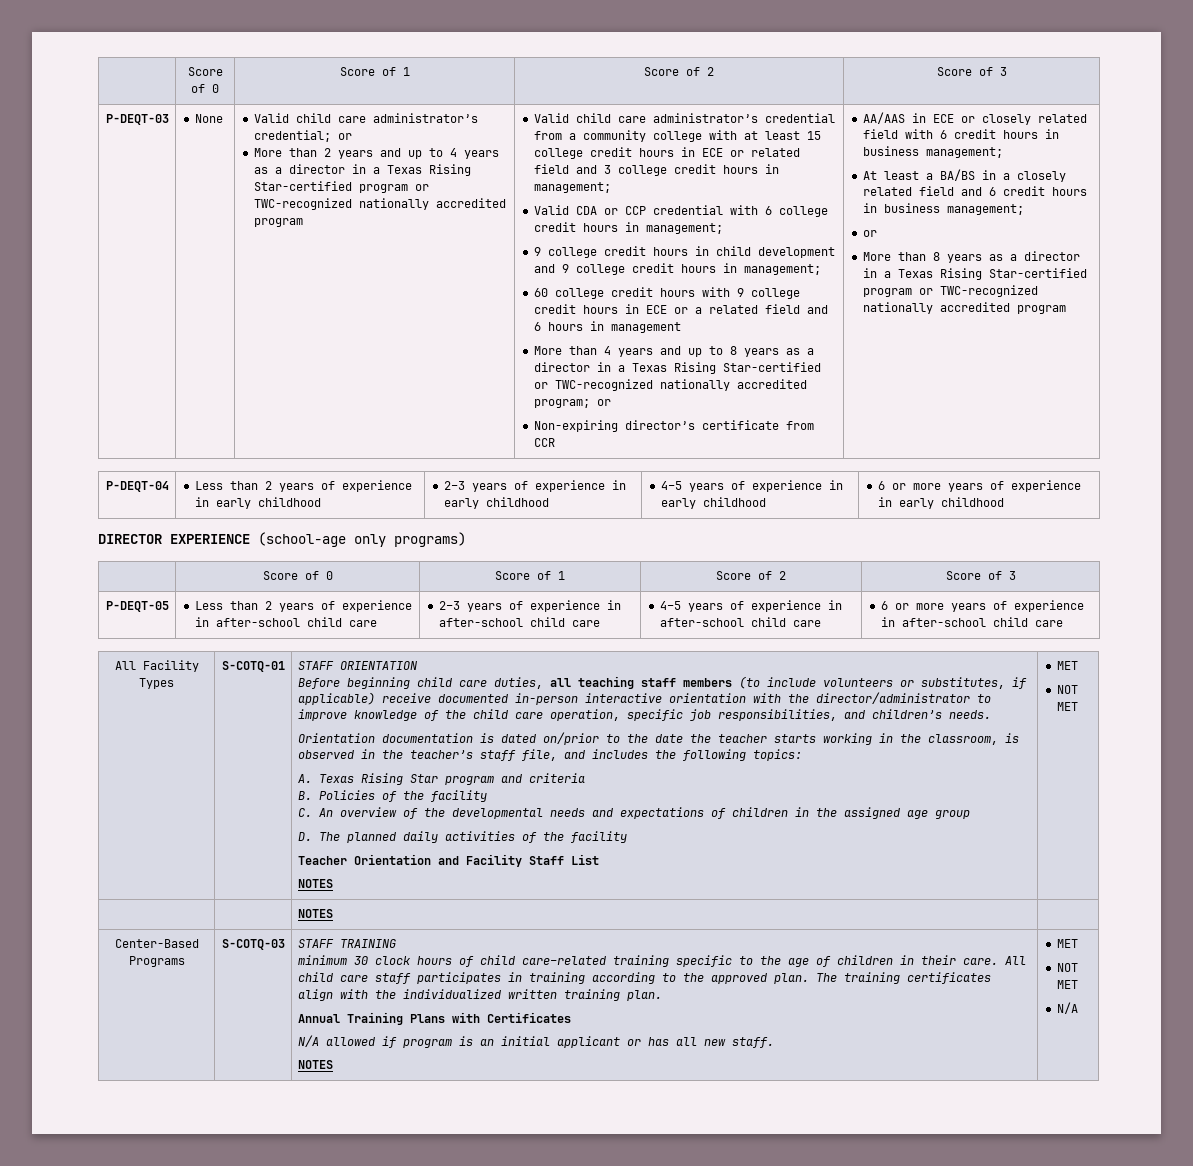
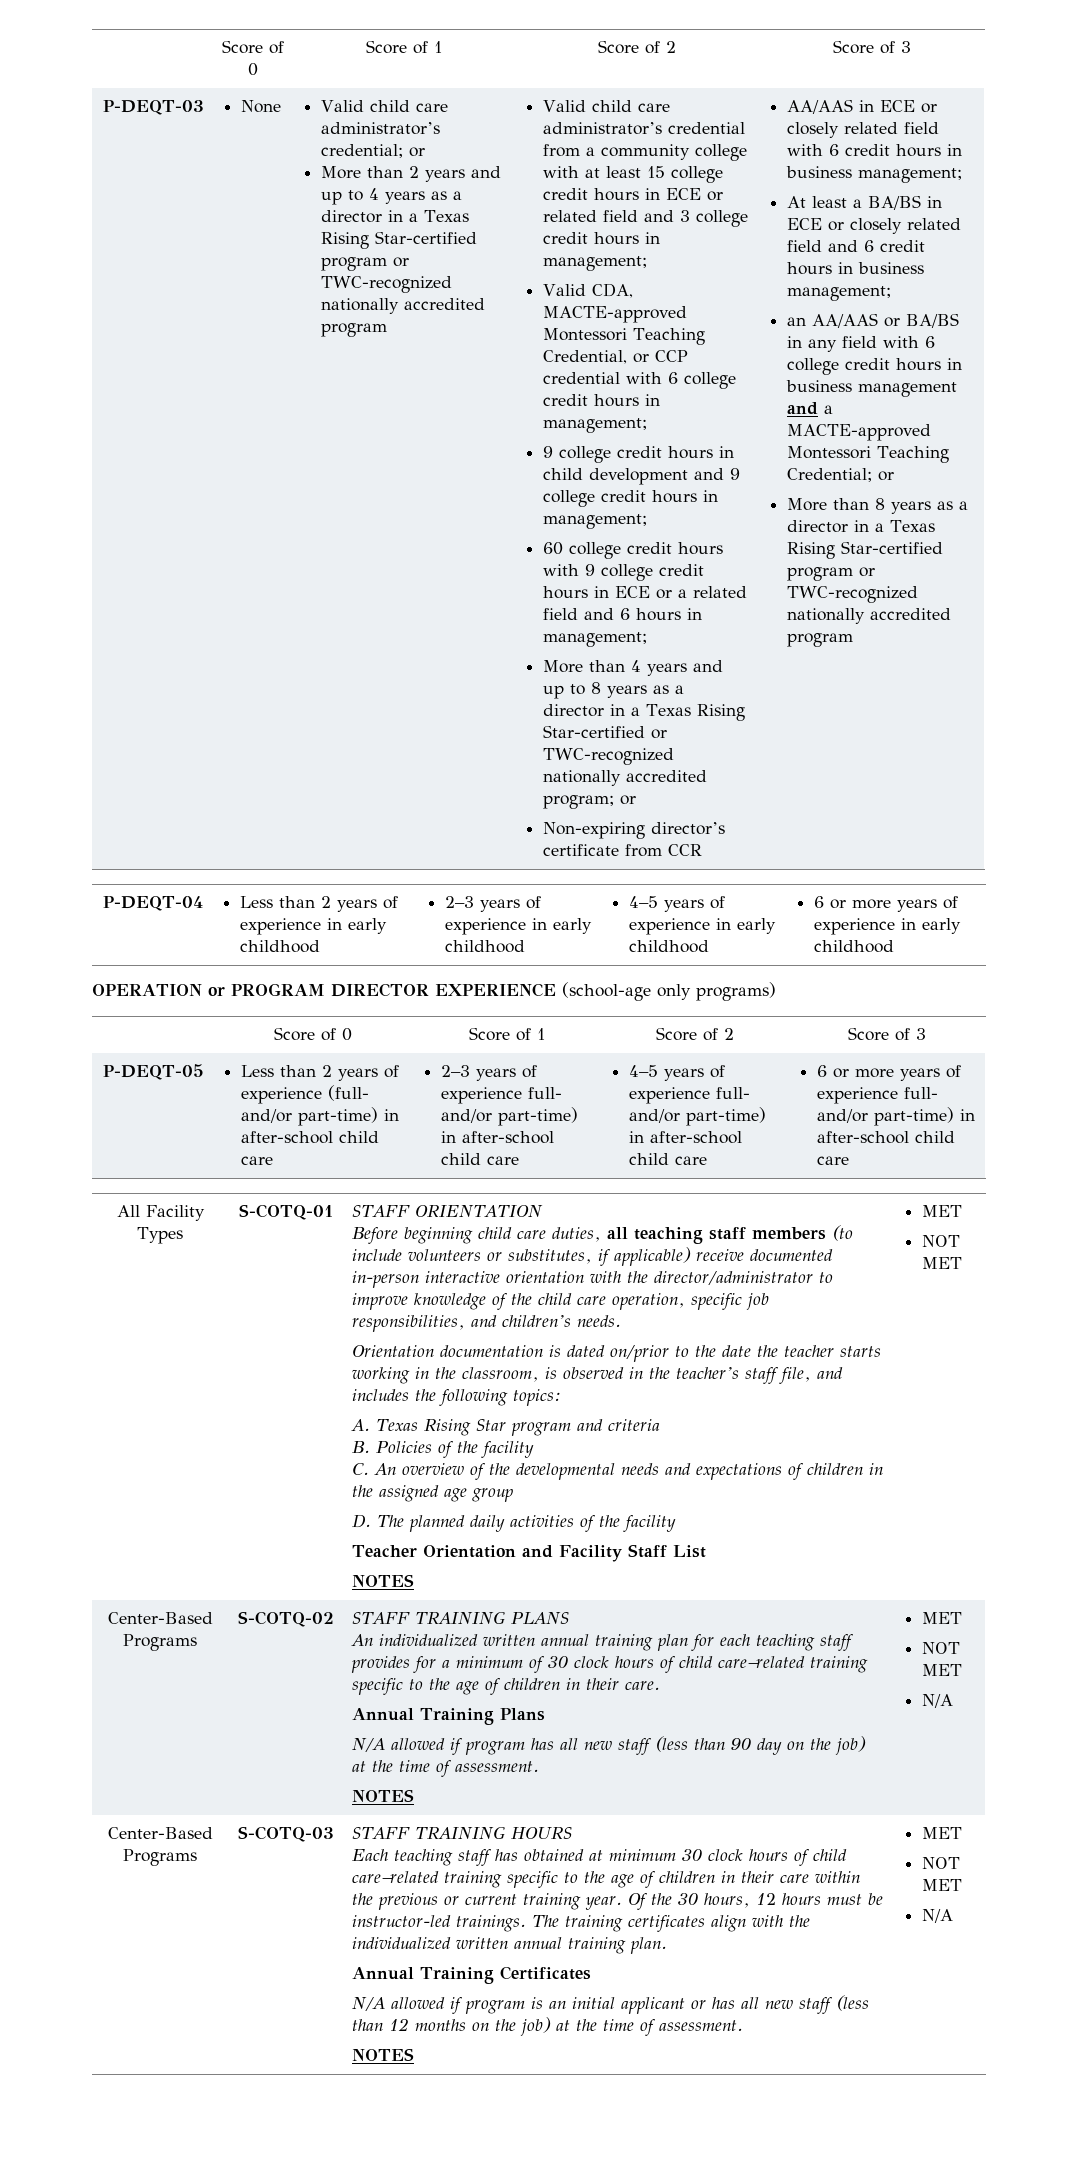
[575,206,597,215] CDA -> [591,283,633,298] [542,306,687,323] [542,328,705,345] [542,350,627,364] CDA, MACTE-approved Montessori Teaching Credential,
[610,322,681,333] management -> [542,632,647,647] management;
[1002,173,1010,180] a -> [786,218,844,231] ECE or
(1024, 209) none -> [786,313,959,328] [786,336,935,352] [786,358,962,375] [785,380,957,397] [786,402,833,415] [786,424,931,441] [786,446,949,463] [786,468,872,482] an AA/AAS or BA/BS in any field with 6 college credit hours in business management and a MACTE-approved Montessori Teaching Credential;
(1004, 502) none -> [92,983,325,996] OPERATION or PROGRAM
(412, 606) none -> [327,1085,369,1101] [240,1107,378,1126] (full- and/or part-time)
(600, 606) none -> [527,1087,562,1099] [440,1107,578,1126] full- and/or part-time)
(821, 606) none -> [715,1087,750,1099] [628,1107,766,1126] full- and/or part-time)
(1084, 606) none -> [903,1087,938,1099] [816,1107,954,1126] full- and/or part-time)
[297,909,333,918] | | NOTES | -> [107,1612,213,1624] [123,1634,197,1651] [237,1611,334,1627] [352,1611,570,1625] [351,1634,855,1651] [351,1656,869,1673] [352,1678,661,1695] [352,1708,546,1725] [352,1736,867,1755] [352,1760,540,1777] [352,1789,415,1802] [921,1612,962,1624] [921,1642,960,1654] [921,1664,962,1676] [921,1694,953,1708] Center-Based Programs | S-COTQ-02 | STAFF TRAINING PLANS // An individualized written annual training plan for each teaching staff provides for a minimum of 30 clock hours of child care–related training specific to the age of children in their care. // Annual Training Plans // N/A allowed if program has all new staff (less than 90 day on the job) at the time of assessment. // NOTES | MET // NOT MET // N/A
(396, 943) // -> [511,1827,573,1840] [352,1849,604,1866] HOURS // Each teaching staff has obtained at
[962,956,1026,965] [297,972,809,984] care. All child care staff participates in training according to the approved plan. -> [780,1871,861,1883] [352,1893,884,1910] [352,1915,527,1932] care within the previous or current training year. Of the 30 hours, 12 hours must be instructor-led trainings.
(557, 994) none -> [514,1937,563,1949] annual
[409,1012,480,1023] Plans with -> (495, 1975) none
[731,1037,774,1048] staff. -> [799,1995,870,2014] [352,2017,744,2036] staff (less than 12 months on the job) at the time of assessment.

